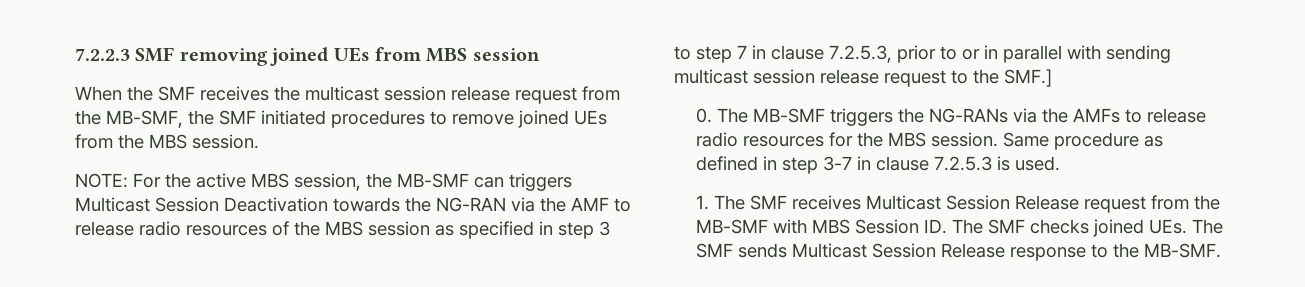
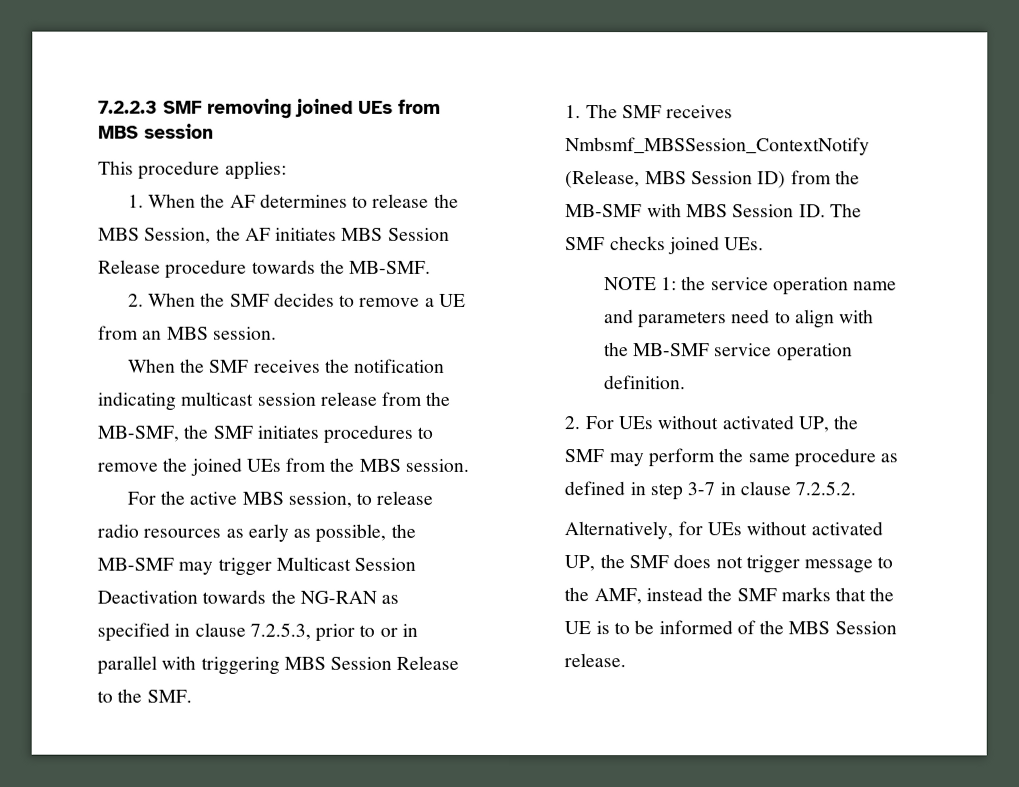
(540, 54) none -> [98,160,287,180] [127,193,459,208] [98,226,450,244] [98,259,432,279] [127,292,466,307] [98,325,277,340] // This procedure applies: // 1. When the AF determines to release the MBS Session, the AF initiates MBS Session Release procedure towards the MB-SMF. // 2. When the SMF decides to remove a UE from an MBS session.
[305,86,577,104] multicast session release request -> [354,358,446,373] [97,391,378,411] notification indicating multicast session release
[261,110,326,125] initiated -> [256,425,319,439] initiates
(514, 119) none -> [162,457,188,472] the
[75,173,128,188] NOTE: -> (469, 465) none
[366,173,572,191] the MB-SMF can triggers -> [356,490,434,505] [97,523,416,543] [97,557,272,576] to release radio resources as early as possible, the MB-SMF may trigger
[511,197,631,212] [75,221,610,239] [674,45,747,63] via the AMF to release radio resources of the MBS session as specified in step 3 to step 7 -> [381,594,400,604] [97,622,170,642] as specified
[1106,45,1171,63] [674,69,1052,87] [696,108,1207,126] [696,132,1164,150] [696,156,1061,174] sending multicast session release request to the SMF.] // 0. The MB-SMF triggers the NG-RANs via the AMFs to release radio resources for the MBS session. Same procedure as defined in step 3-7 in clause 7.2.5.3 is used. -> [200,655,460,675] [97,688,192,703] triggering MBS Session Release to the SMF.
[866,195,1147,213] Multicast Session Release request -> [565,137,871,156] [565,170,787,189] Nmbsmf_MBSSession_ContextNotify (Release, MBS Session ID)
[1192,219,1224,234] [696,243,1222,261] The SMF sends Multicast Session Release response to the MB-SMF. -> [603,276,898,296] [603,309,875,329] [603,342,853,362] [603,375,686,390] [564,415,859,433] [564,448,899,468] [564,481,857,501] [564,521,883,540] [564,554,894,574] [564,587,895,605] [564,620,897,635] [564,653,627,668] // NOTE 1: the service operation name and parameters need to align with the MB-SMF service operation definition. // 2. For UEs without activated UP, the SMF may perform the same procedure as defined in step 3-7 in clause 7.2.5.2. // Alternatively, for UEs without activated UP, the SMF does not trigger message to the AMF, instead the SMF marks that the UE is to be informed of the MBS Session release.

